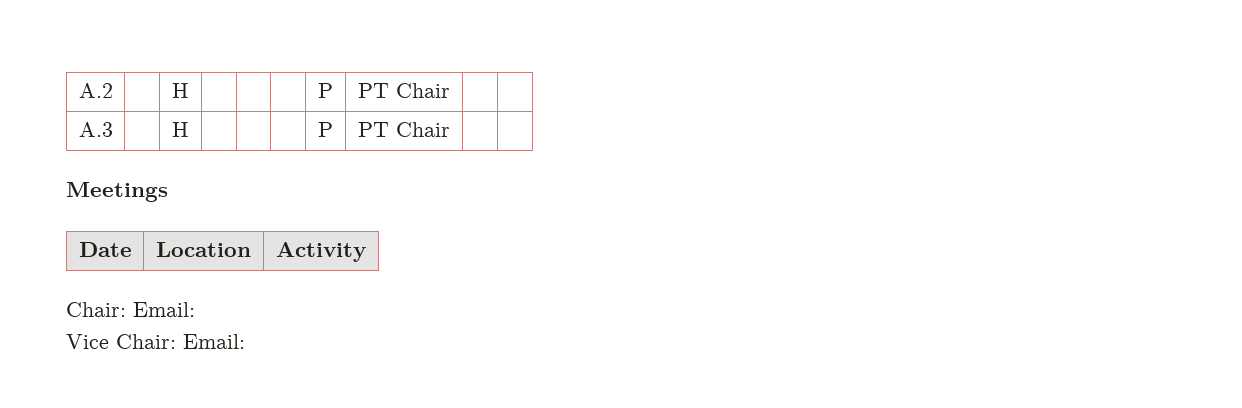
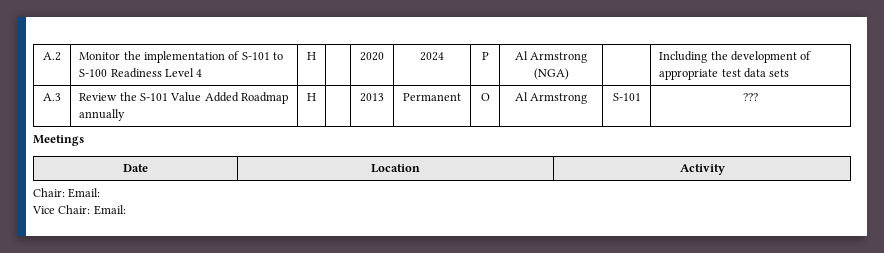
[172,83,189,98] [318,83,333,98] [358,83,450,98] [78,122,113,137] [172,122,189,137] [318,122,333,137] [358,122,450,137] | H | | | | P | PT Chair | | // A.3 | | H | | | | P | PT Chair | | -> [79,51,284,63] [79,68,203,78] [307,52,316,60] [360,52,384,61] [420,52,444,61] [481,52,489,60] [514,51,588,63] [533,68,569,80] [659,51,812,63] [659,68,790,80] [43,93,61,101] [79,92,289,104] [79,109,126,121] [307,93,316,101] [360,93,384,102] [403,93,461,101] [480,93,490,101] [514,92,588,104] [612,93,641,101] [743,93,758,101] Monitor the implementation of S-101 to S-100 Readiness Level 4 | H | | 2020 | 2024 | P | Al Armstrong (NGA) | | Including the development of appropriate test data sets // A.3 | Review the S-101 Value Added Roadmap annually | H | | 2013 | Permanent | O | Al Armstrong | S-101 | ???

